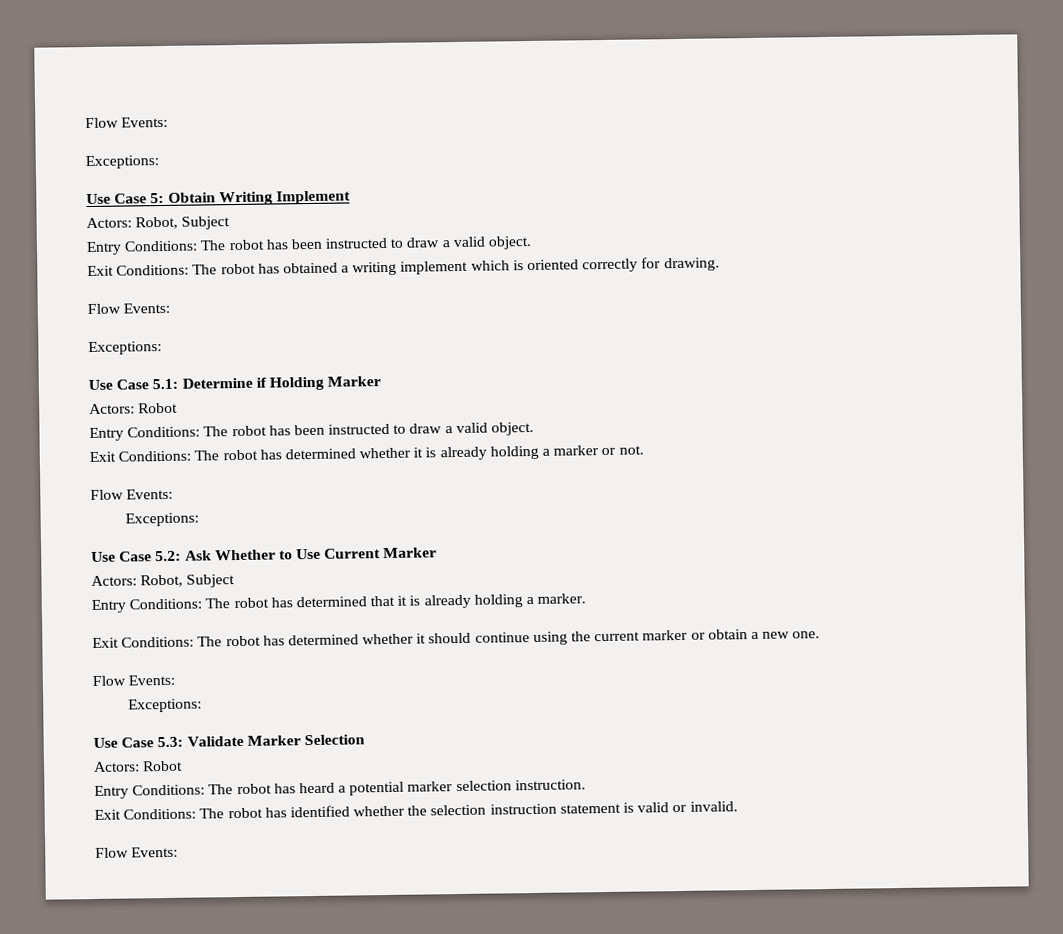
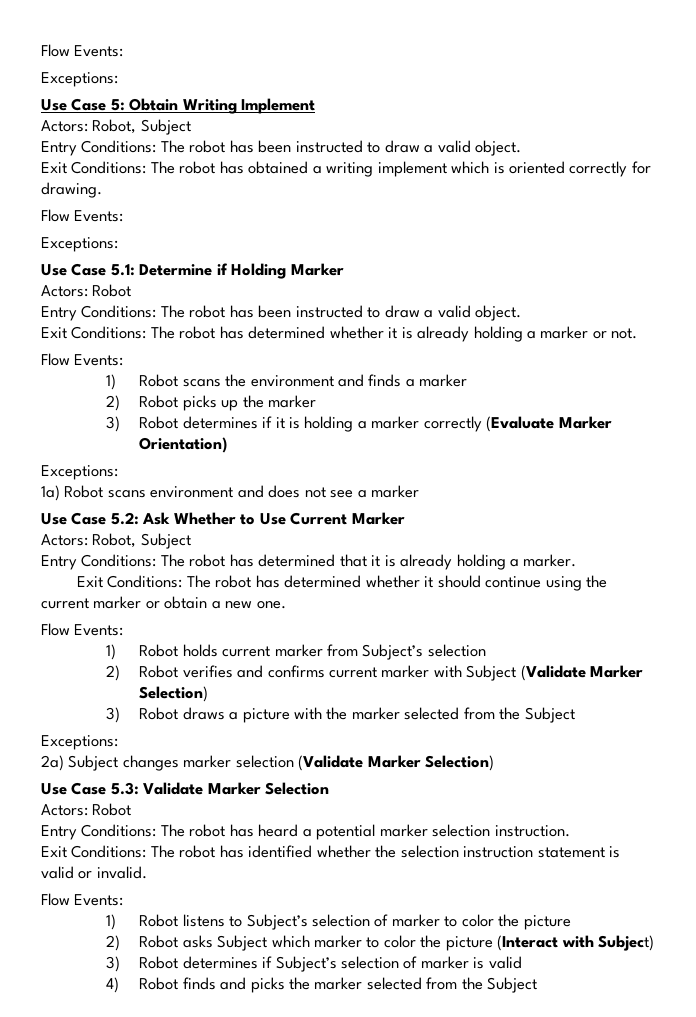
[125,512,200,527] Exceptions: -> [106,374,468,390] [106,395,317,411] [106,416,612,432] [139,437,228,453] [41,465,118,480] [41,485,420,501] 1) Robot scans the environment and finds a marker // 2) Robot picks up the marker // 3) Robot determines if it is holding a marker correctly (Evaluate Marker Orientation) // Exceptions: // 1a) Robot scans environment and does not see a marker
[128,698,203,713] Exceptions: -> [106,644,486,660] [106,665,644,681] [139,686,209,702] [106,707,575,723] [41,735,118,750] [41,755,495,771] 1) Robot holds current marker from Subject’s selection // 2) Robot verifies and confirms current marker with Subject (Validate Marker Selection) // 3) Robot draws a picture with the marker selected from the Subject // Exceptions: // 2a) Subject changes marker selection (Validate Marker Selection)
(179, 852) none -> [106,914,571,930] [106,935,655,951] [106,956,522,972] [106,977,538,993] // 1) Robot listens to Subject’s selection of marker to color the picture // 2) Robot asks Subject which marker to color the picture (Interact with Subject) // 3) Robot determines if Subject’s selection of marker is valid // 4) Robot finds and picks the marker selected from the Subject

